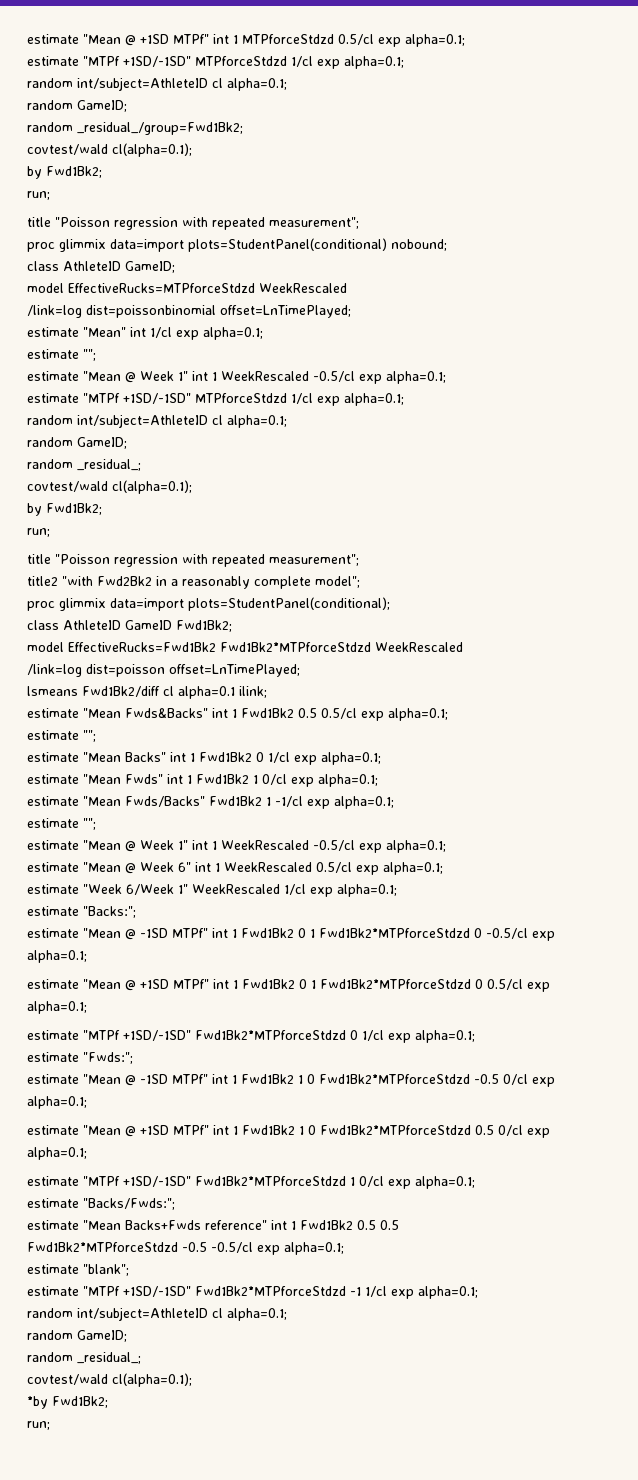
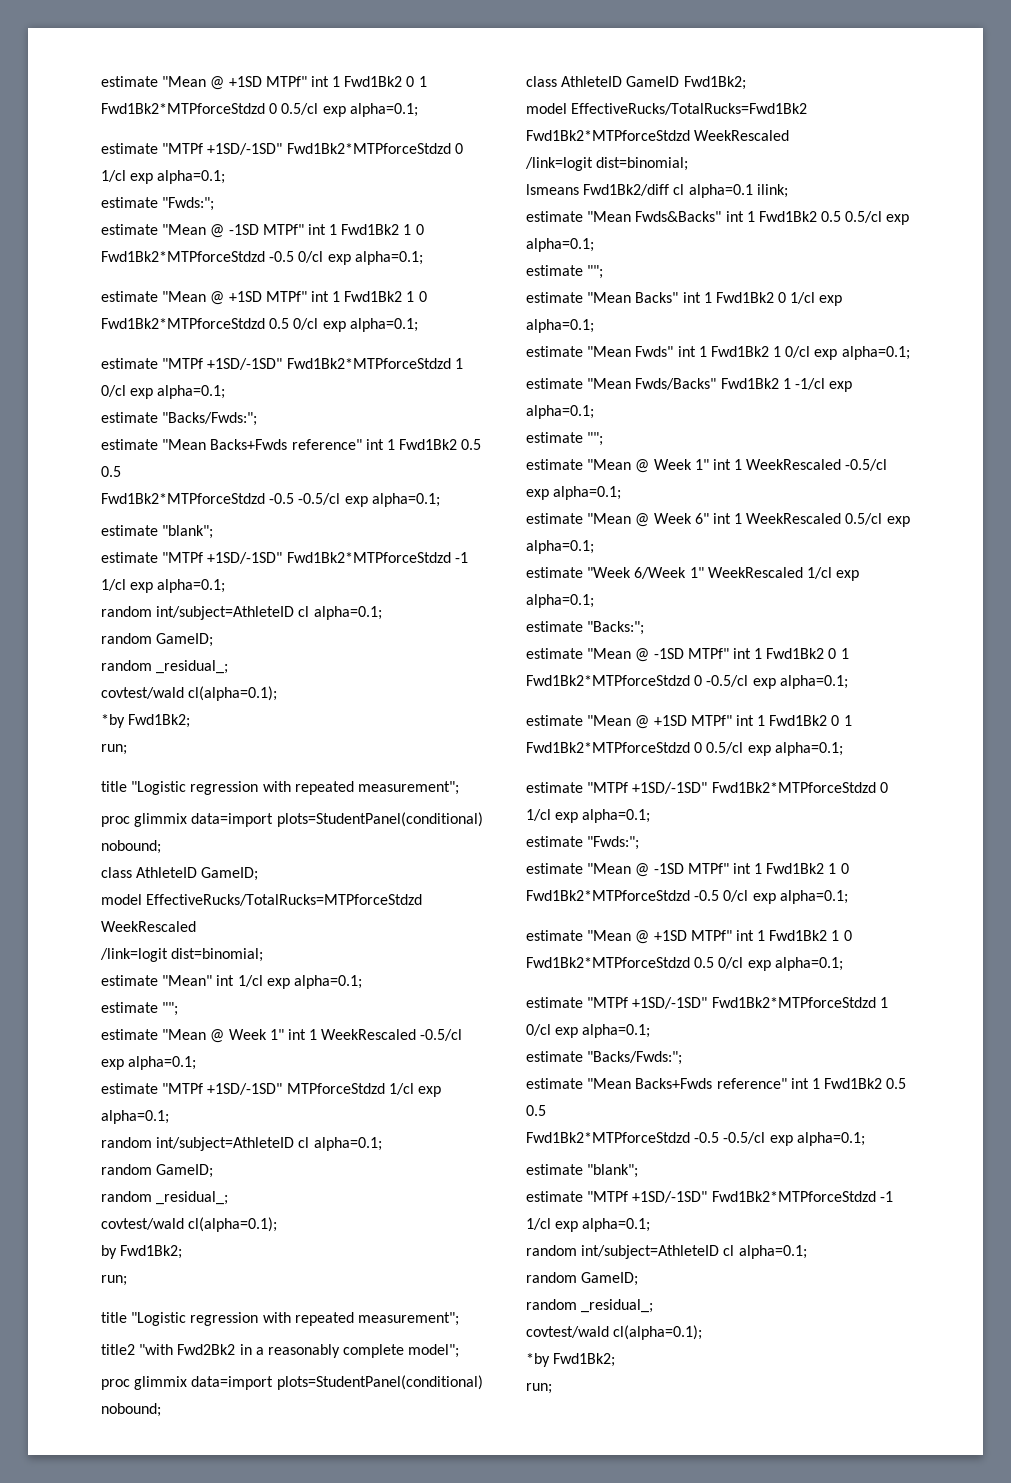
[27,34,465,47] [27,56,287,67] estimate "Mean @ +1SD MTPf" int 1 MTPforceStdzd 0.5/cl exp alpha=0.1; // estimate "MTPf +1SD/-1SD" MTPforceStdzd -> [101,76,427,90] [101,103,418,117] [101,143,463,155] [101,170,226,184] [101,197,215,211] [101,224,424,238] [101,251,423,265] [101,291,427,305] [101,318,418,332] [101,358,463,370] [101,385,226,399] [101,412,258,426] [101,439,482,450] [101,466,121,477] [101,493,440,507] [101,525,214,539] [101,552,468,564] estimate "Mean @ +1SD MTPf" int 1 Fwd1Bk2 0 1 Fwd1Bk2*MTPforceStdzd 0 0.5/cl exp alpha=0.1; // estimate "MTPf +1SD/-1SD" Fwd1Bk2*MTPforceStdzd 0 1/cl exp alpha=0.1; // estimate "Fwds:"; // estimate "Mean @ -1SD MTPf" int 1 Fwd1Bk2 1 0 Fwd1Bk2*MTPforceStdzd -0.5 0/cl exp alpha=0.1; // estimate "Mean @ +1SD MTPf" int 1 Fwd1Bk2 1 0 Fwd1Bk2*MTPforceStdzd 0.5 0/cl exp alpha=0.1; // estimate "MTPf +1SD/-1SD" Fwd1Bk2*MTPforceStdzd 1 0/cl exp alpha=0.1; // estimate "Backs/Fwds:"; // estimate "Mean Backs+Fwds reference" int 1 Fwd1Bk2 0.5 0.5 // Fwd1Bk2*MTPforceStdzd -0.5 -0.5/cl exp alpha=0.1; // estimate "blank"; // estimate "MTPf +1SD/-1SD" Fwd1Bk2*MTPforceStdzd -1
[77,122,243,135] [27,143,192,157] [27,166,102,179] [27,191,50,200] [27,217,110,227] _residual_/group=Fwd1Bk2; // covtest/wald cl(alpha=0.1); // by Fwd1Bk2; // run; // title "Poisson -> [156,660,229,674] [101,686,278,701] [101,714,191,728] [101,744,127,755] [101,781,187,795] _residual_; // covtest/wald cl(alpha=0.1); // *by Fwd1Bk2; // run; // title "Logistic
[68,283,347,293] [27,305,351,318] EffectiveRucks=MTPforceStdzd WeekRescaled // /link=log dist=poissonbinomial offset=LnTimePlayed; -> [146,894,423,906] [101,921,196,932] [100,948,264,962] EffectiveRucks/TotalRucks=MTPforceStdzd WeekRescaled // /link=logit dist=binomial;
[55,554,110,564] "Poisson -> [131,1312,187,1326] "Logistic
[188,597,390,611] plots=StudentPanel(conditional); -> [276,1375,483,1390] [101,1403,161,1417] plots=StudentPanel(conditional) nobound;
[68,642,216,652] EffectiveRucks=Fwd1Bk2 -> [571,103,808,115] EffectiveRucks/TotalRucks=Fwd1Bk2
[27,664,300,677] /link=log dist=poisson offset=LnTimePlayed; -> [525,157,689,171] /link=logit dist=binomial;

